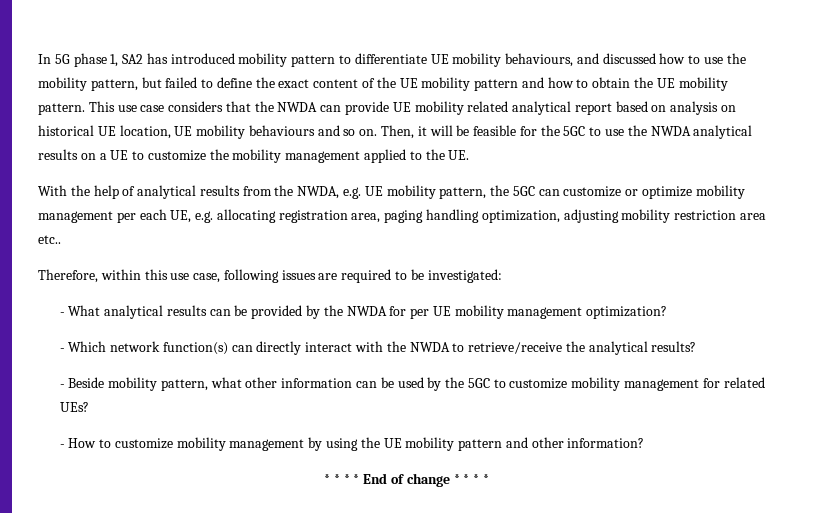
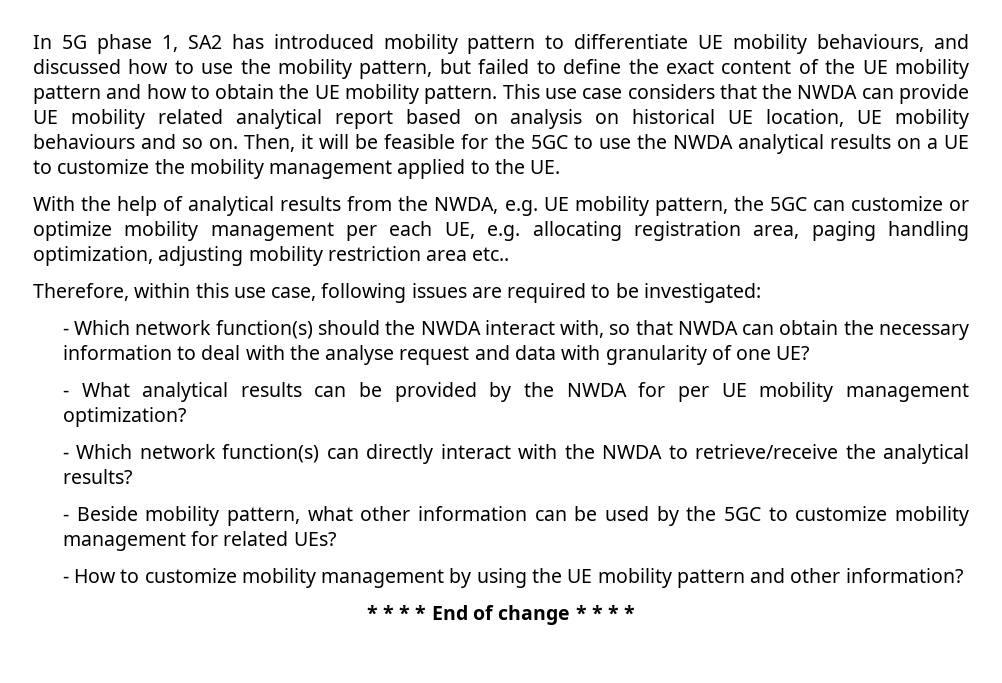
(502, 276) none -> [62,320,970,340] [62,345,810,365] // - Which network function(s) should the NWDA interact with, so that NWDA can obtain the necessary information to deal with the analyse request and data with granularity of one UE?

